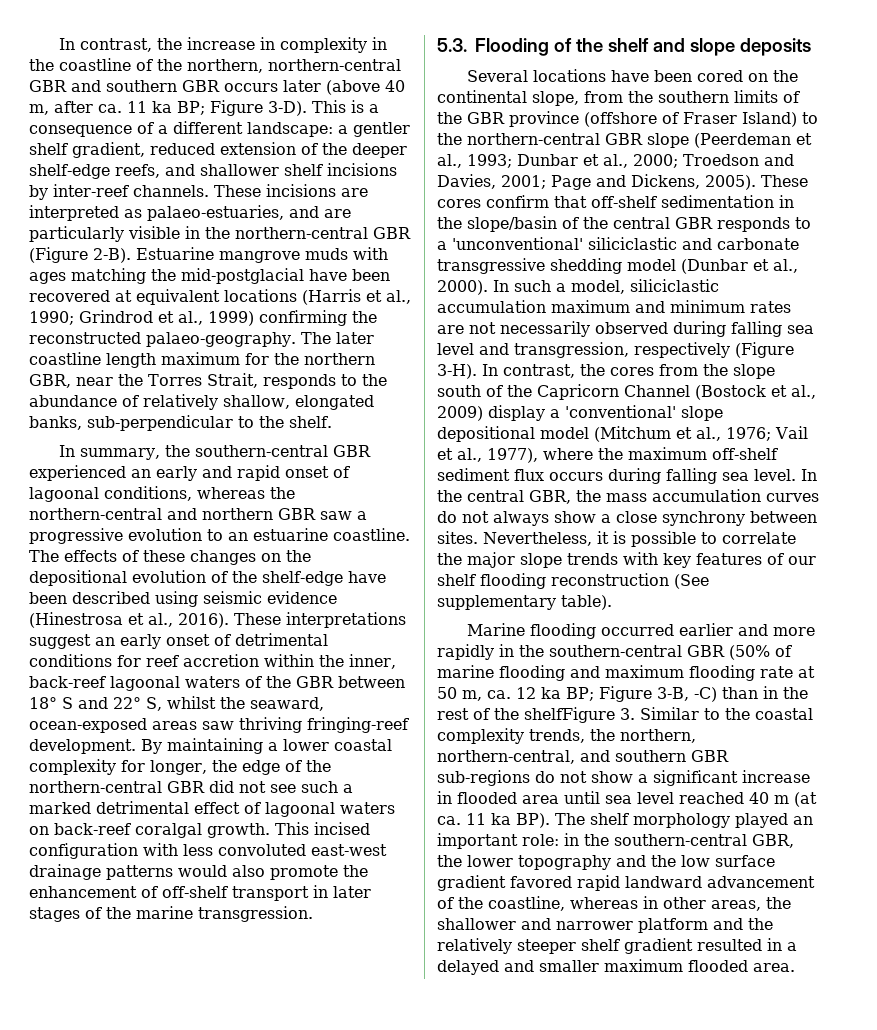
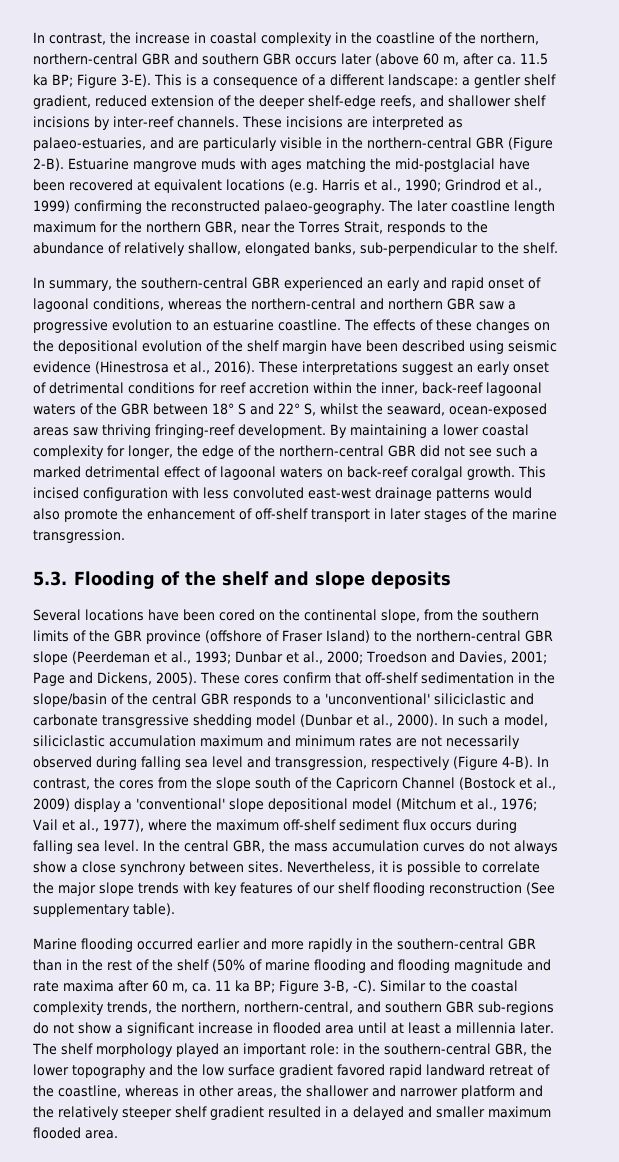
(276, 43) none -> [210,32,257,44] coastal
[385,80,405,92] 40 -> [423,53,439,65] 60
[127,100,307,116] 11 ka BP; Figure 3-D). -> [520,53,548,65] [33,74,151,88] 11.5 ka BP; Figure 3-E).
[302,289,361,305] (Harris -> [289,179,360,193] (e.g. Harris
[262,571,343,586] shelf-edge -> [247,340,327,354] shelf margin
[437,364,477,379] 3-H). -> [501,756,533,769] 4-B).
[729,645,792,660] [437,665,815,681] [437,686,717,702] (50% of marine flooding and maximum flooding rate at 50 m, ca. 12 ka BP; Figure 3-B, -C) -> (536, 944) none
[524,707,635,723] shelfFigure 3. -> [177,959,551,973] [33,980,376,994] shelf (50% of marine flooding and flooding magnitude and rate maxima after 60 m, ca. 11 ka BP; Figure 3-B, -C).
[605,792,817,807] [437,813,550,828] sea level reached 40 m (at ca. 11 ka BP). -> [391,1022,554,1034] at least a millennia later.
[707,876,815,888] advancement -> [489,1065,533,1076] retreat

